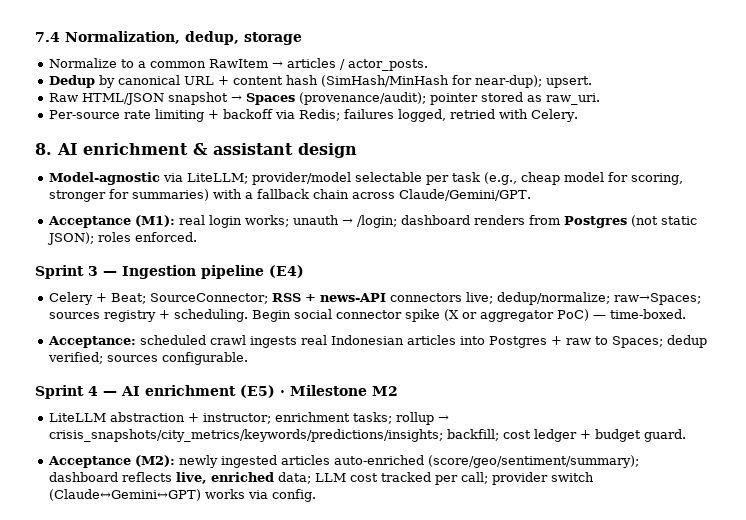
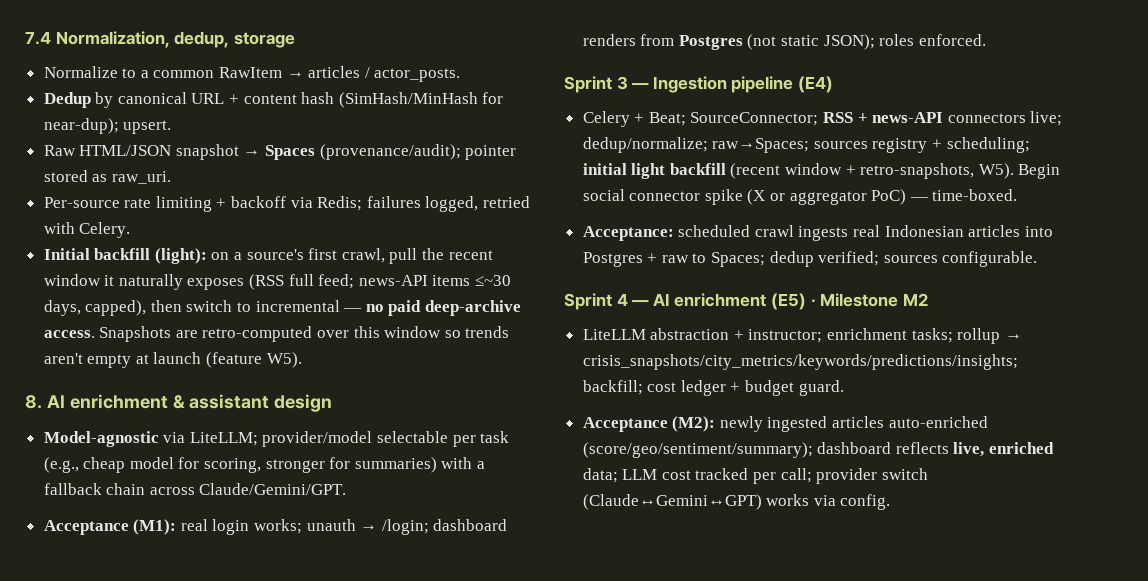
(578, 115) none -> [43,248,493,264] [43,274,512,290] [43,300,522,316] [43,326,510,342] [43,352,302,368] // Initial backfill (light): on a source's first crawl, pull the recent window it naturally exposes (RSS full feed; news-API items ≤~30 days, capped), then switch to incremental — no paid deep-archive access. Snapshots are retro-computed over this window so trends aren't empty at launch (feature W5).
[173,309,248,322] scheduling. -> [946,137,1030,153] [582,163,1014,179] scheduling; initial light backfill (recent window + retro-snapshots, W5).

